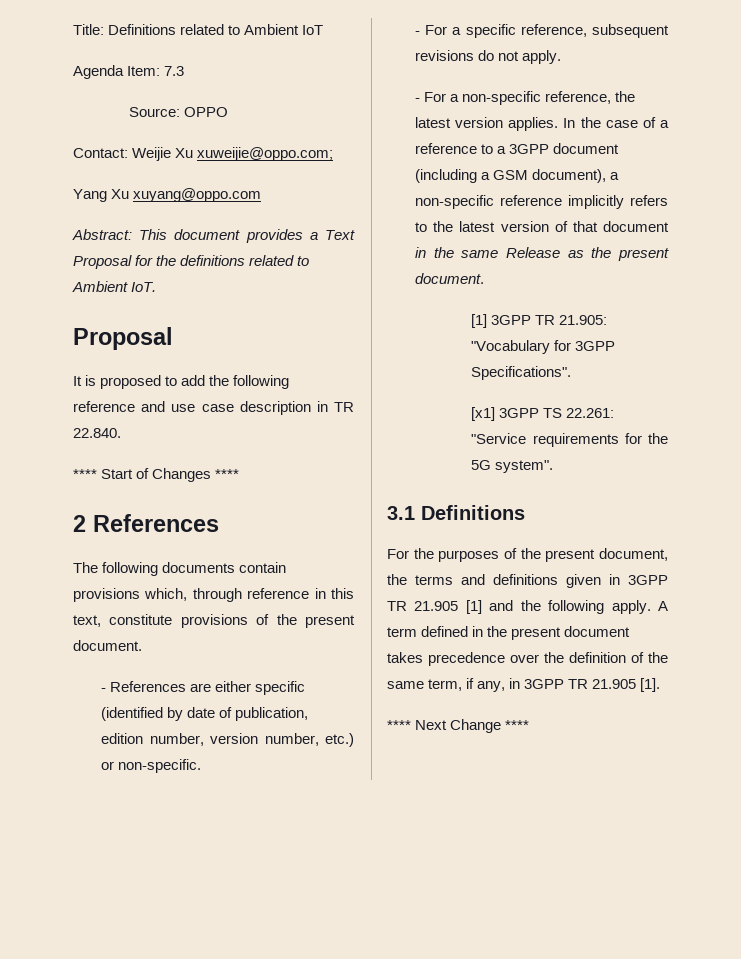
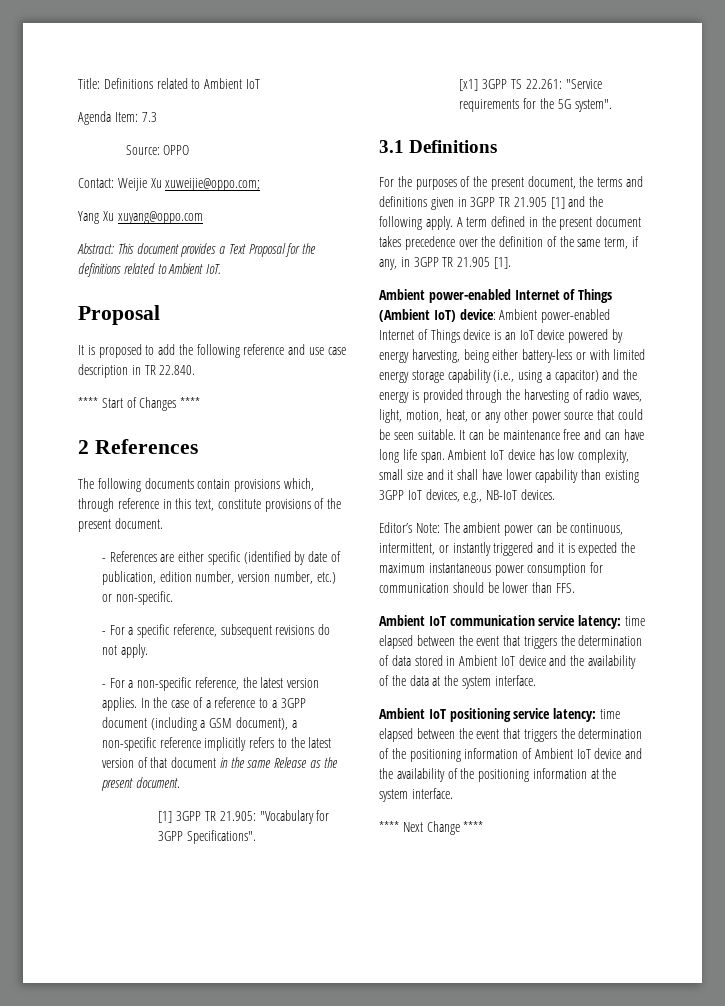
(661, 685) none -> [379,289,613,303] [379,309,611,323] [379,329,624,343] [379,349,646,363] [379,369,638,383] [379,389,643,403] [379,409,644,423] [379,429,644,440] [379,449,630,463] [379,469,640,483] [379,489,555,503] [379,522,624,536] [379,542,636,556] [379,562,604,576] [379,582,575,593] [379,615,645,629] [379,635,643,649] [379,655,637,669] [379,675,536,689] [379,708,620,722] [379,728,643,742] [379,748,643,762] [379,768,617,782] [379,788,453,802] // Ambient power-enabled Internet of Things (Ambient IoT) device: Ambient power-enabled Internet of Things device is an IoT device powered by energy harvesting, being either battery-less or with limited energy storage capability (i.e., using a capacitor) and the energy is provided through the harvesting of radio waves, light, motion, heat, or any other power source that could be seen suitable. It can be maintenance free and can have long life span. Ambient IoT device has low complexity, small size and it shall have lower capability than existing 3GPP IoT devices, e.g., NB-IoT devices. // Editor’s Note: The ambient power can be continuous, intermittent, or instantly triggered and it is expected the maximum instantaneous power consumption for communication should be lower than FFS. // Ambient IoT communication service latency: time elapsed between the event that triggers the determination of data stored in Ambient IoT device and the availability of the data at the system interface. // Ambient IoT positioning service latency: time elapsed between the event that triggers the determination of the positioning information of Ambient IoT device and the availability of the positioning information at the system interface.

